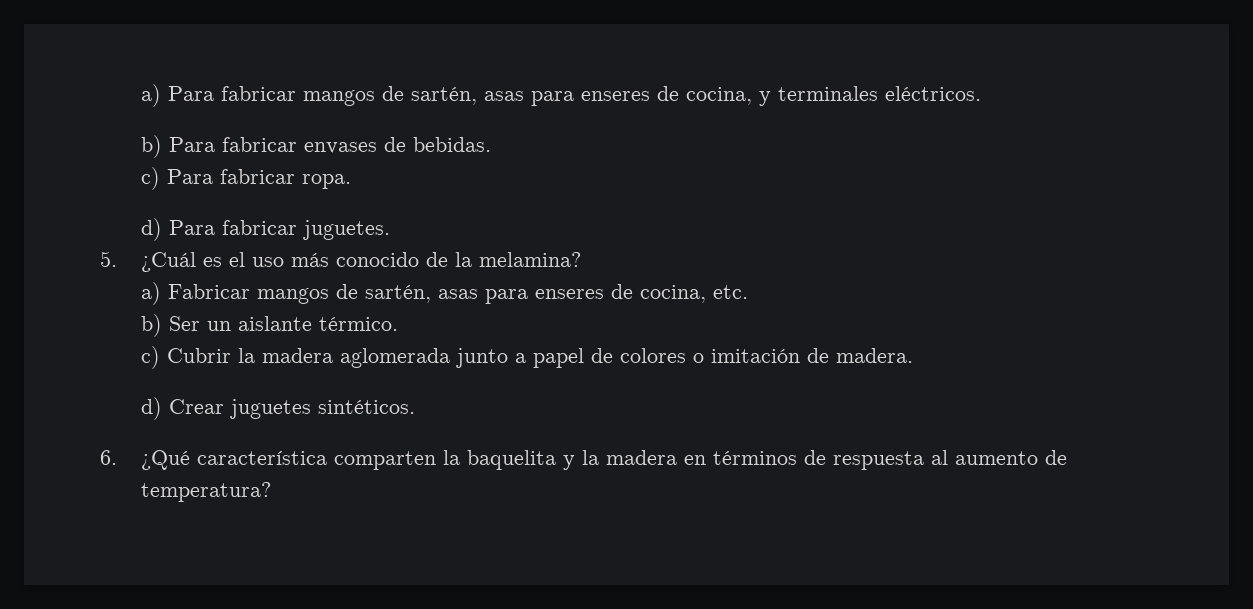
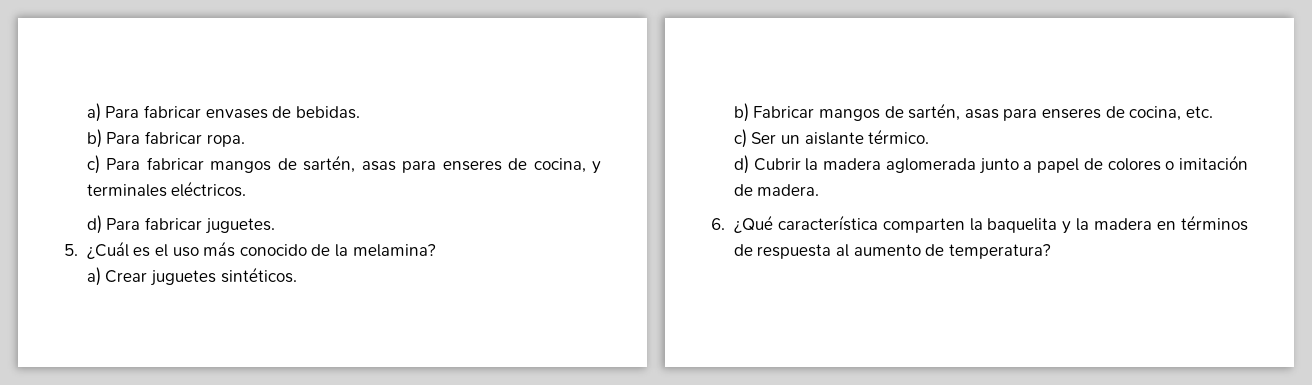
(296, 93) none -> [205,106,360,119] [86,129,245,148] [86,155,204,174] envases de bebidas. // b) Para fabricar ropa. // c) Para fabricar
[140,135,491,158] [140,167,351,190] // b) Para fabricar envases de bebidas. // c) Para fabricar ropa. -> (247, 189) none
(161, 293) none -> [105,267,297,286] [733,103,749,122] Crear juguetes sintéticos. // b)
[140,314,162,337] b) -> [733,129,747,148] c)
[140,346,160,369] c) -> [733,155,749,174] d)
[140,397,415,420] // d) Crear juguetes sintéticos. -> (820, 190) none

